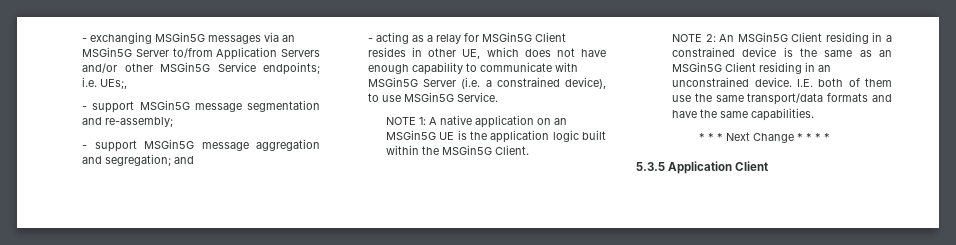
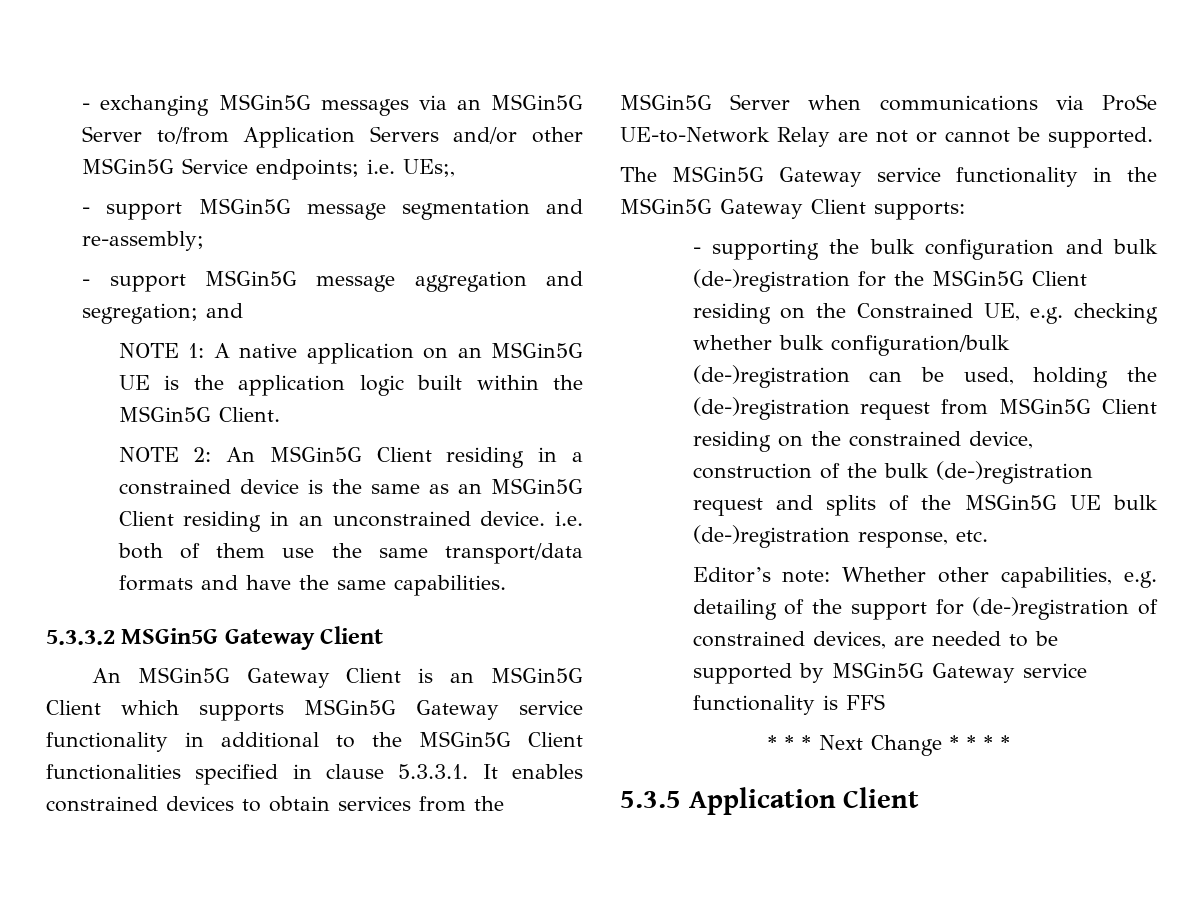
[368,32,567,44] [368,47,606,59] [368,62,579,75] [368,77,606,89] [368,92,499,102] // - acting as a relay for MSGin5G Client resides in other UE, which does not have enough capability to communicate with MSGin5G Server (i.e. a constrained device), to use MSGin5G Service. -> (244, 310) none
[796,79,813,87] I.E. -> [555,511,583,526] i.e.
(815, 114) none -> [46,626,384,650] [91,667,583,688] [46,699,583,721] [46,731,583,752] [46,764,583,785] [46,796,504,812] [620,94,1157,111] [620,127,1153,148] [620,166,1157,187] [620,198,965,220] [692,239,1158,260] [692,269,1087,292] [692,303,1158,324] [692,335,1010,356] [692,365,1157,388] [692,397,1157,420] [692,431,1033,452] [692,461,1093,484] [692,494,1158,516] [692,525,988,548] [692,567,1157,588] [692,597,1158,620] [692,631,1058,649] [692,662,1087,684] [692,694,885,715] // 5.3.3.2 MSGin5G Gateway Client // An MSGin5G Gateway Client is an MSGin5G Client which supports MSGin5G Gateway service functionality in additional to the MSGin5G Client functionalities specified in clause 5.3.3.1. It enables constrained devices to obtain services from the MSGin5G Server when communications via ProSe UE-to-Network Relay are not or cannot be supported. // The MSGin5G Gateway service functionality in the MSGin5G Gateway Client supports: // - supporting the bulk configuration and bulk (de-)registration for the MSGin5G Client residing on the Constrained UE, e.g. checking whether bulk configuration/bulk (de-)registration can be used, holding the (de-)registration request from MSGin5G Client residing on the constrained device, construction of the bulk (de-)registration request and splits of the MSGin5G UE bulk (de-)registration response, etc. // Editor’s note: Whether other capabilities, e.g. detailing of the support for (de-)registration of constrained devices, are needed to be supported by MSGin5G Gateway service functionality is FFS

